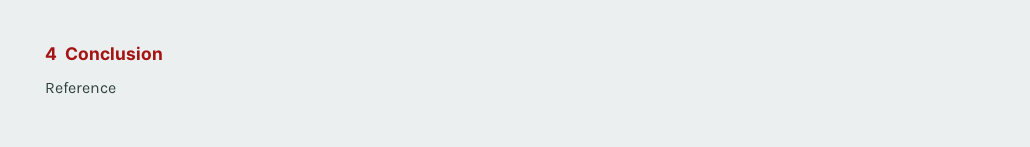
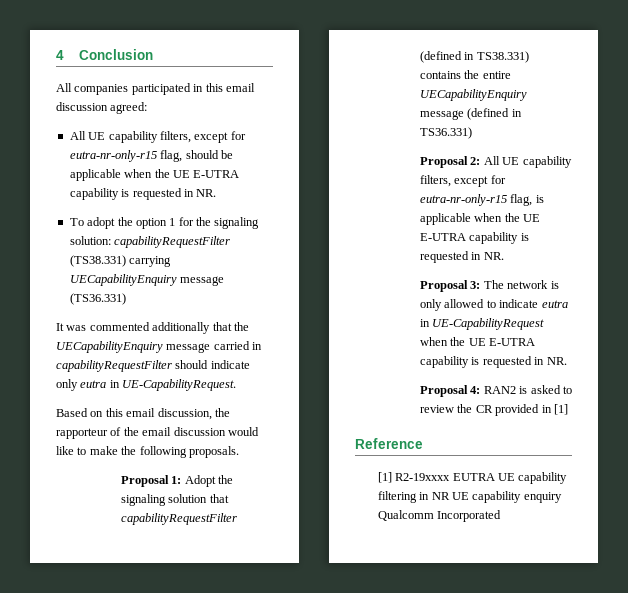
[45,81,116,94] Reference -> [56,83,255,95] [56,102,148,114] [69,131,246,143] [69,150,233,162] [69,169,240,181] [69,188,217,200] [69,217,260,229] [69,236,231,248] [69,255,172,267] [69,274,225,286] [69,293,126,305] [56,322,249,334] [56,341,263,353] [56,360,250,372] [56,379,237,391] [56,408,230,420] [56,427,259,439] [56,446,239,458] [121,475,234,487] [121,494,229,506] [121,513,238,525] [420,51,529,63] [420,70,511,79] [420,89,528,101] [420,108,522,120] [420,127,473,139] [420,156,572,168] [420,175,506,187] [420,194,544,206] [420,213,541,225] [420,232,529,244] [420,251,504,263] [420,280,559,292] [420,299,568,311] [420,318,545,330] [420,337,536,346] [420,356,567,368] [420,385,572,397] [420,404,568,416] [355,438,423,449] [377,472,568,484] [377,491,562,503] [377,510,502,522] All companies participated in this email discussion agreed: // All UE capability filters, except for eutra-nr-only-r15 flag, should be applicable when the UE E-UTRA capability is requested in NR. // To adopt the option 1 for the signaling solution: capabilityRequestFilter (TS38.331) carrying UECapabilityEnquiry message (TS36.331) // It was commented additionally that the UECapabilityEnquiry message carried in capabilityRequestFilter should indicate only eutra in UE-CapabilityRequest. // Based on this email discussion, the rapporteur of the email discussion would like to make the following proposals. // Proposal 1: Adopt the signaling solution that capabilityRequestFilter (defined in TS38.331) contains the entire UECapabilityEnquiry message (defined in TS36.331) // Proposal 2: All UE capability filters, except for eutra-nr-only-r15 flag, is applicable when the UE E-UTRA capability is requested in NR. // Proposal 3: The network is only allowed to indicate eutra in UE-CapabilityRequest when the UE E-UTRA capability is requested in NR. // Proposal 4: RAN2 is asked to review the CR provided in [1] // Reference // [1] R2-19xxxx EUTRA UE capability filtering in NR UE capability enquiry Qualcomm Incorporated

